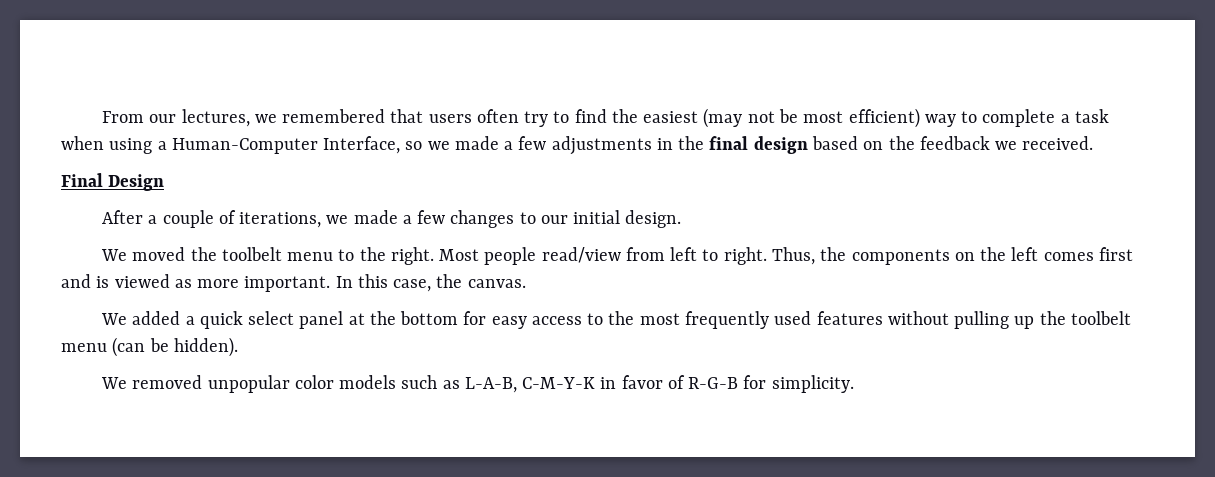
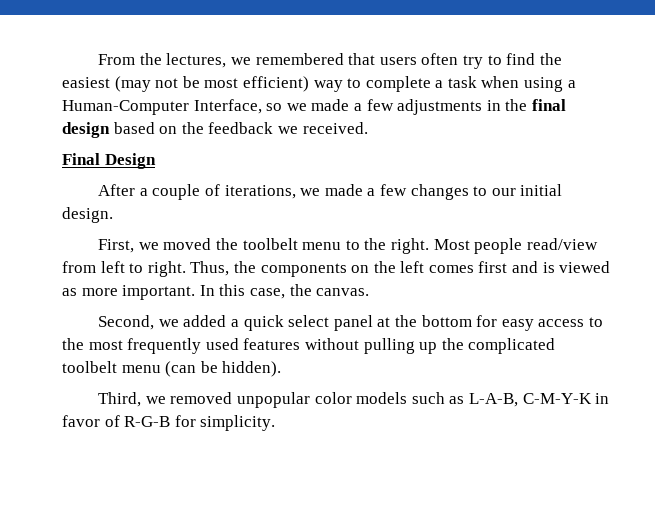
[149,114,177,123] our -> [139,53,162,65] the
[101,249,128,261] We -> [98,239,159,253] First, we
[101,313,128,325] We -> [98,315,179,330] Second, we
(1066, 318) none -> [468,338,556,354] complicated
[101,377,128,389] We -> [98,392,166,407] Third, we

